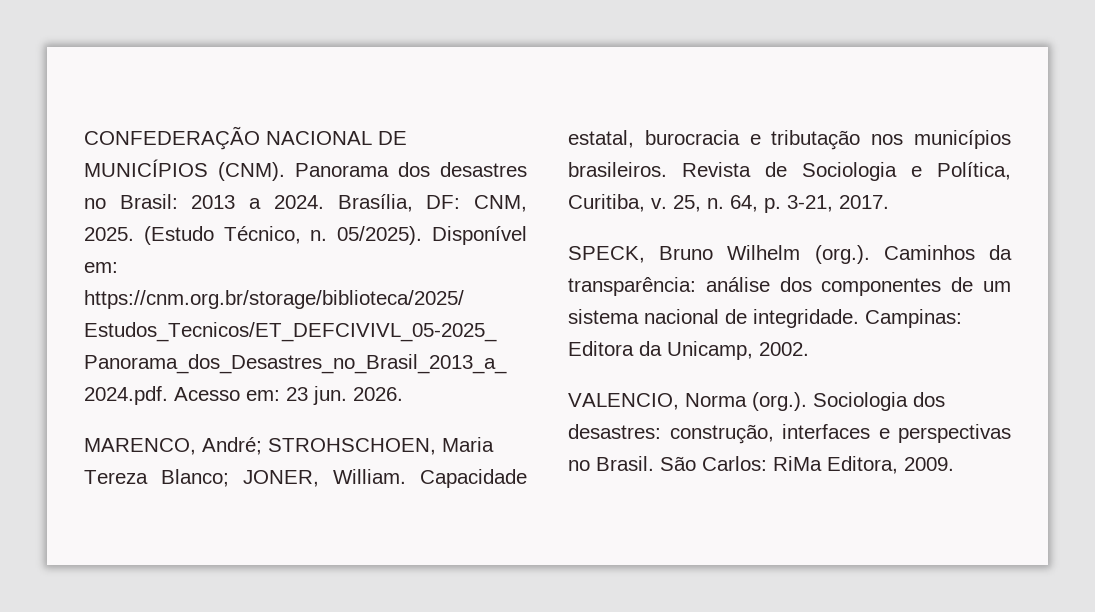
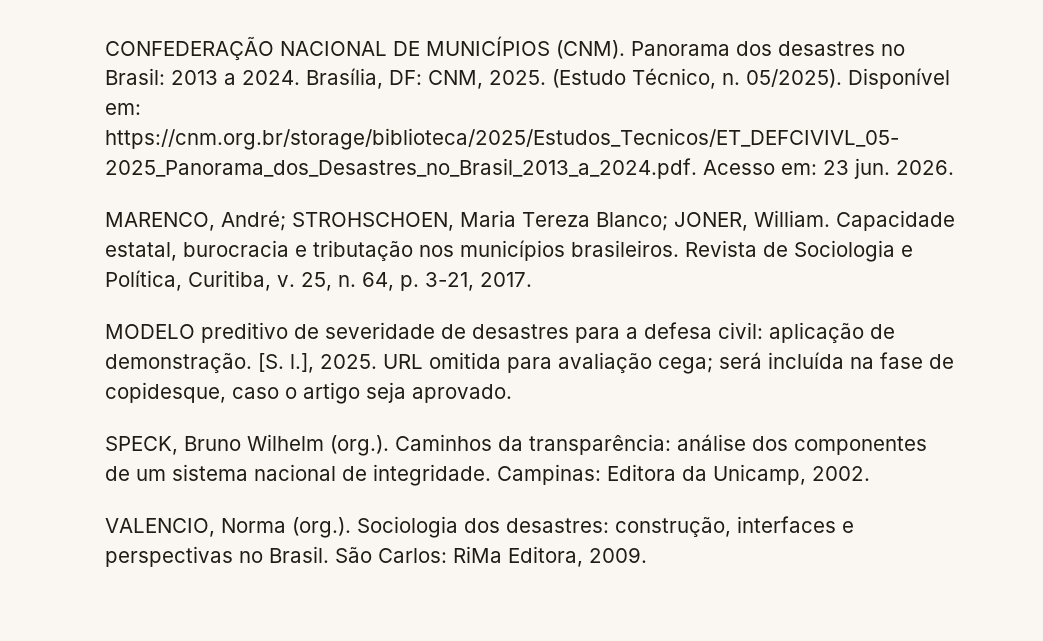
(889, 202) none -> [105,322,895,343] [105,352,954,374] [105,382,512,404] // MODELO preditivo de severidade de desastres para a defesa civil: aplicação de demonstração. [S. l.], 2025. URL omitida para avaliação cega; será incluída na fase de copidesque, caso o artigo seja aprovado.

